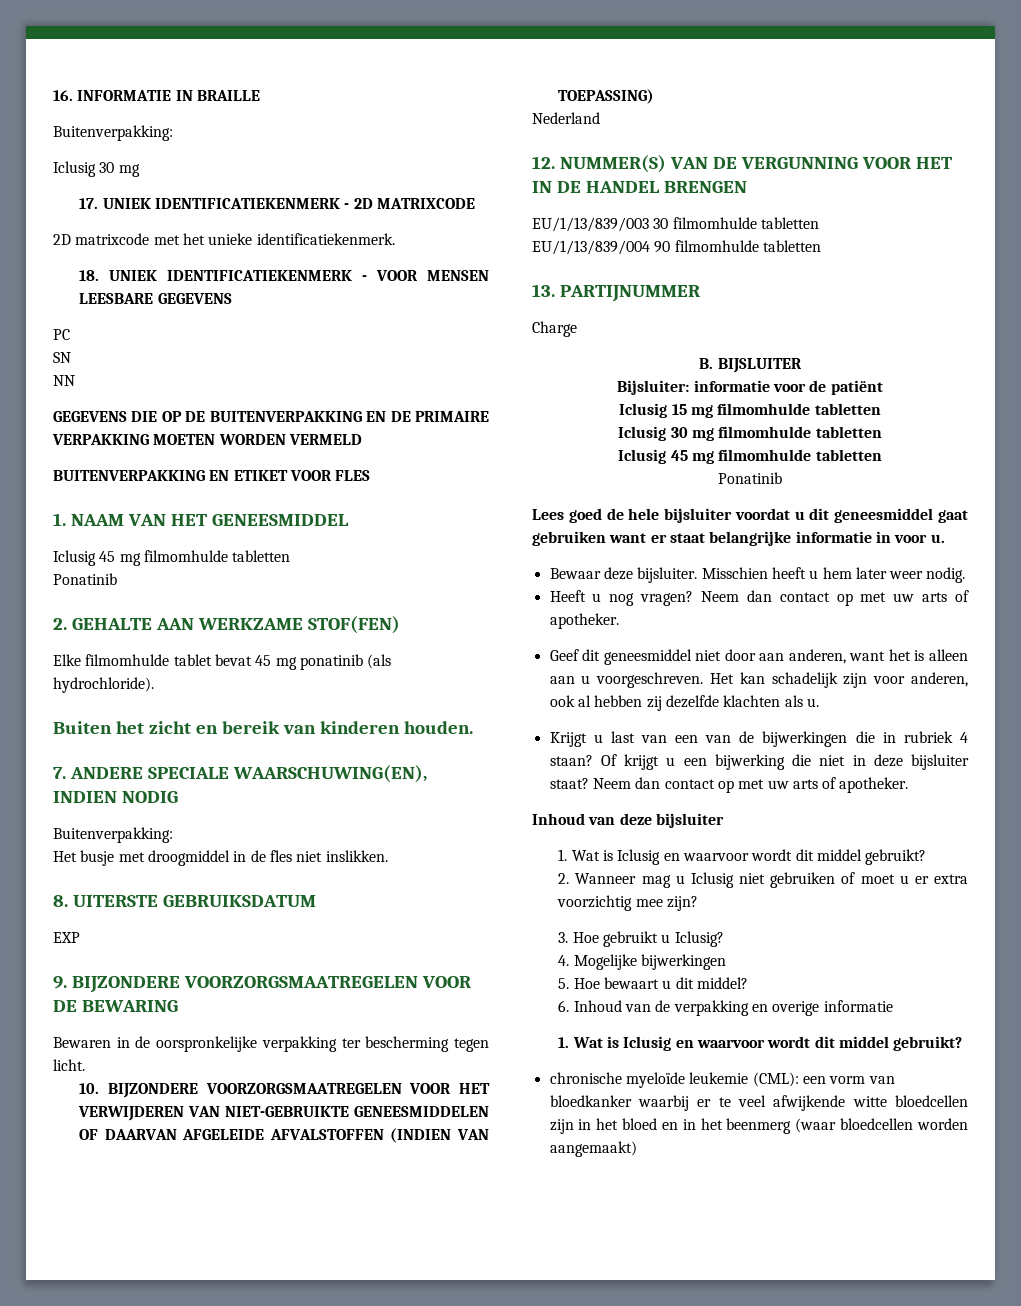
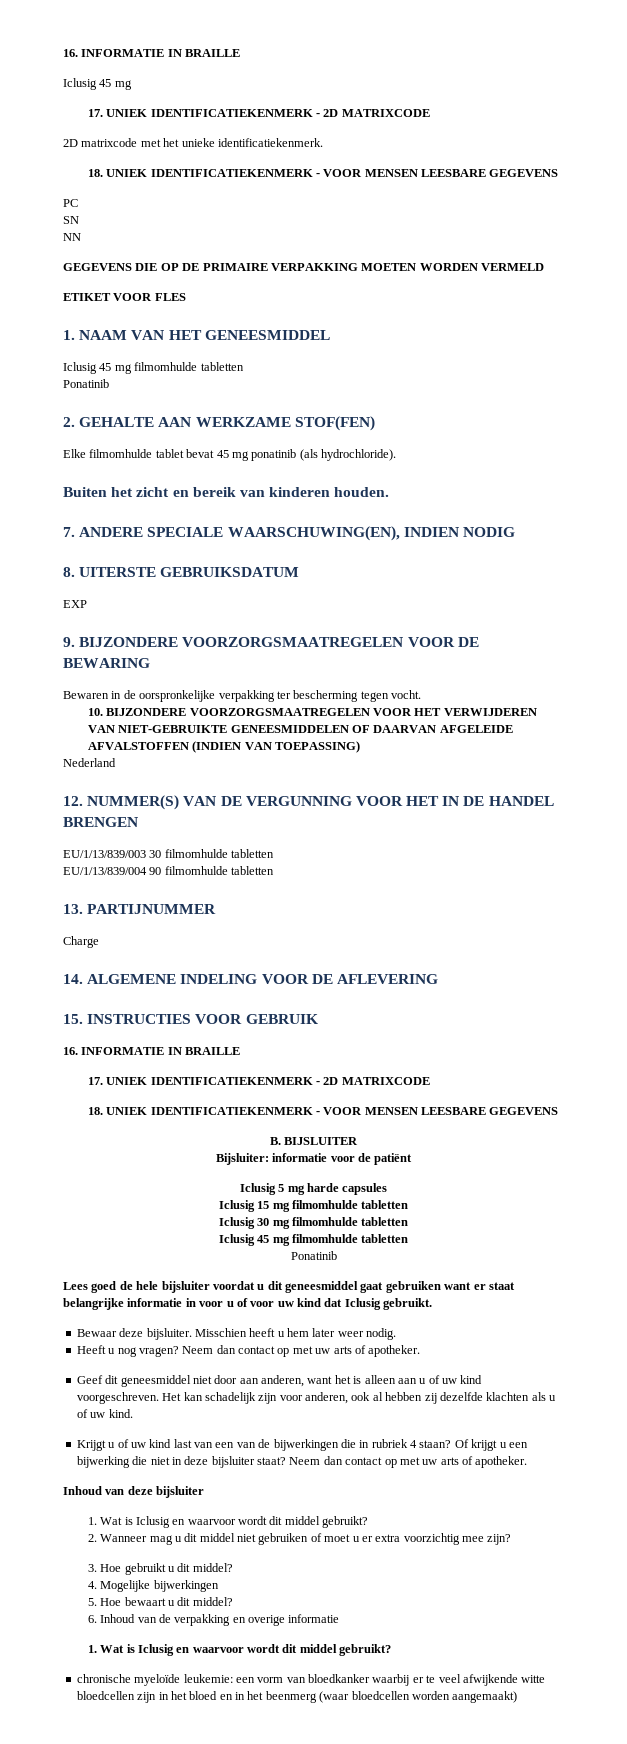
[53,90,260,101] [53,125,173,141] [53,161,115,177] 16. INFORMATIE IN BRAILLE // Buitenverpakking: // Iclusig 30 -> [63,49,241,57] [63,78,112,90] 16. INFORMATIE IN BRAILLE // Iclusig 45
[209,411,411,422] BUITENVERPAKKING EN DE -> (200, 267) none
[53,470,230,481] BUITENVERPAKKING EN -> (544, 267) none
[53,827,173,843] [53,850,388,866] // Buitenverpakking: // Het busje met droogmiddel in de fles niet inslikken. -> (515, 532) none
[53,1059,85,1071] licht. -> [391,690,421,699] vocht.
(577, 329) none -> [63,974,438,984] [63,1014,318,1024] [63,1047,241,1055] [87,1077,430,1085] [87,1107,559,1115] // 14. ALGEMENE INDELING VOOR DE AFLEVERING // 15. INSTRUCTIES VOOR GEBRUIK // 16. INFORMATIE IN BRAILLE // 17. UNIEK IDENTIFICATIEKENMERK - 2D MATRIXCODE // 18. UNIEK IDENTIFICATIEKENMERK - VOOR MENSEN LEESBARE GEGEVENS
(883, 387) none -> [239,1183,388,1195] // Iclusig 5 mg harde capsules
[930,534,945,543] u. -> [226,1298,433,1310] u of voor uw kind dat Iclusig gebruikt.
(591, 679) none -> [428,1375,483,1384] of uw kind
[806,698,819,707] u. -> [549,1395,556,1401] [76,1409,133,1418] u of uw kind.
(603, 738) none -> [117,1439,172,1448] of uw kind
[690,872,734,888] Iclusig -> [184,1533,235,1542] dit middel
[674,931,724,947] Iclusig? -> [177,1563,233,1572] dit middel?
[689,1072,799,1087] leukemie (CML): -> [183,1674,233,1683] leukemie:

